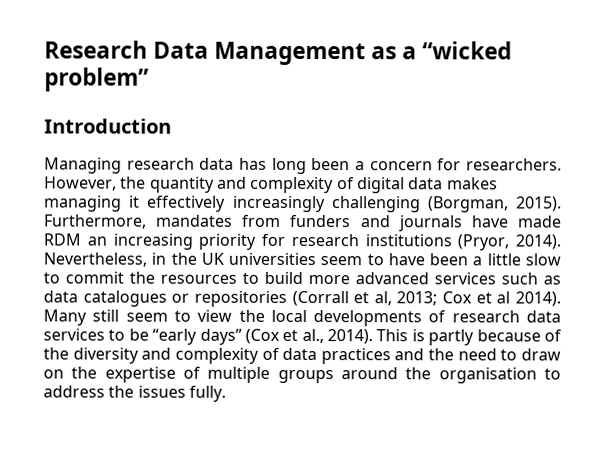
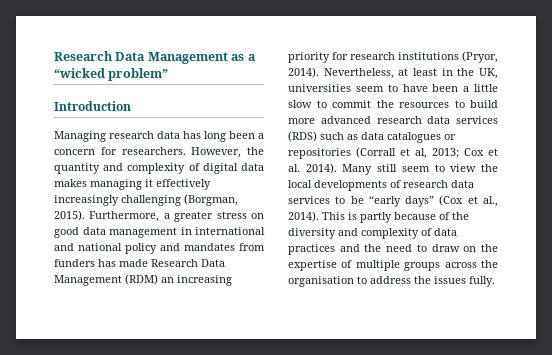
[155,214,563,232] [43,233,81,246] mandates from funders and journals have made RDM -> [163,211,264,222] [54,227,265,238] [54,243,265,254] [54,259,225,267] [54,274,158,286] a greater stress on good data management in international and national policy and mandates from funders has made Research Data Management (RDM)
(147, 259) none -> [398,68,437,76] at least
[200,252,224,265] UK -> [479,68,498,79] UK,
[434,272,496,285] services -> [376,116,498,124] [288,131,317,142] research data services (RDS)
[496,291,511,304] al -> [288,164,300,172] al.
[341,367,399,380] around -> [444,262,477,268] across

